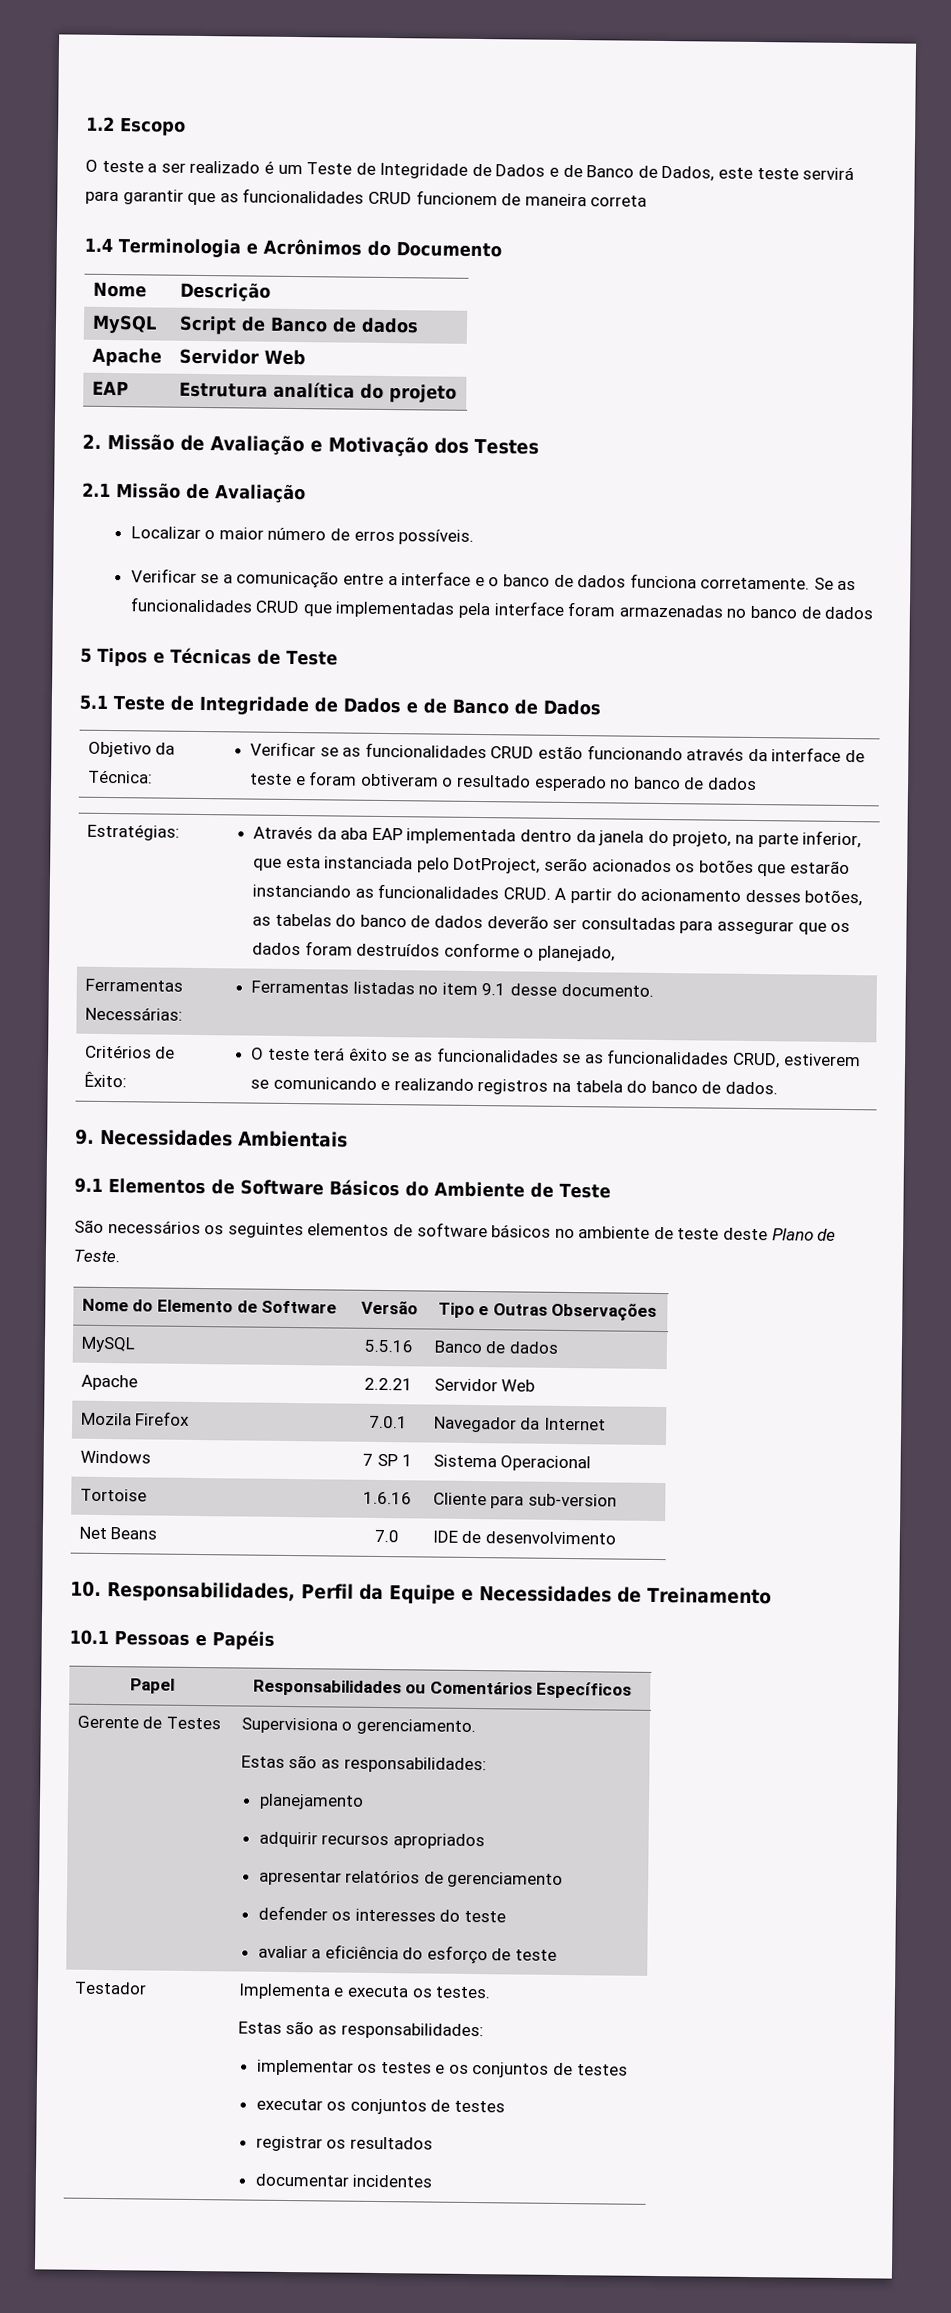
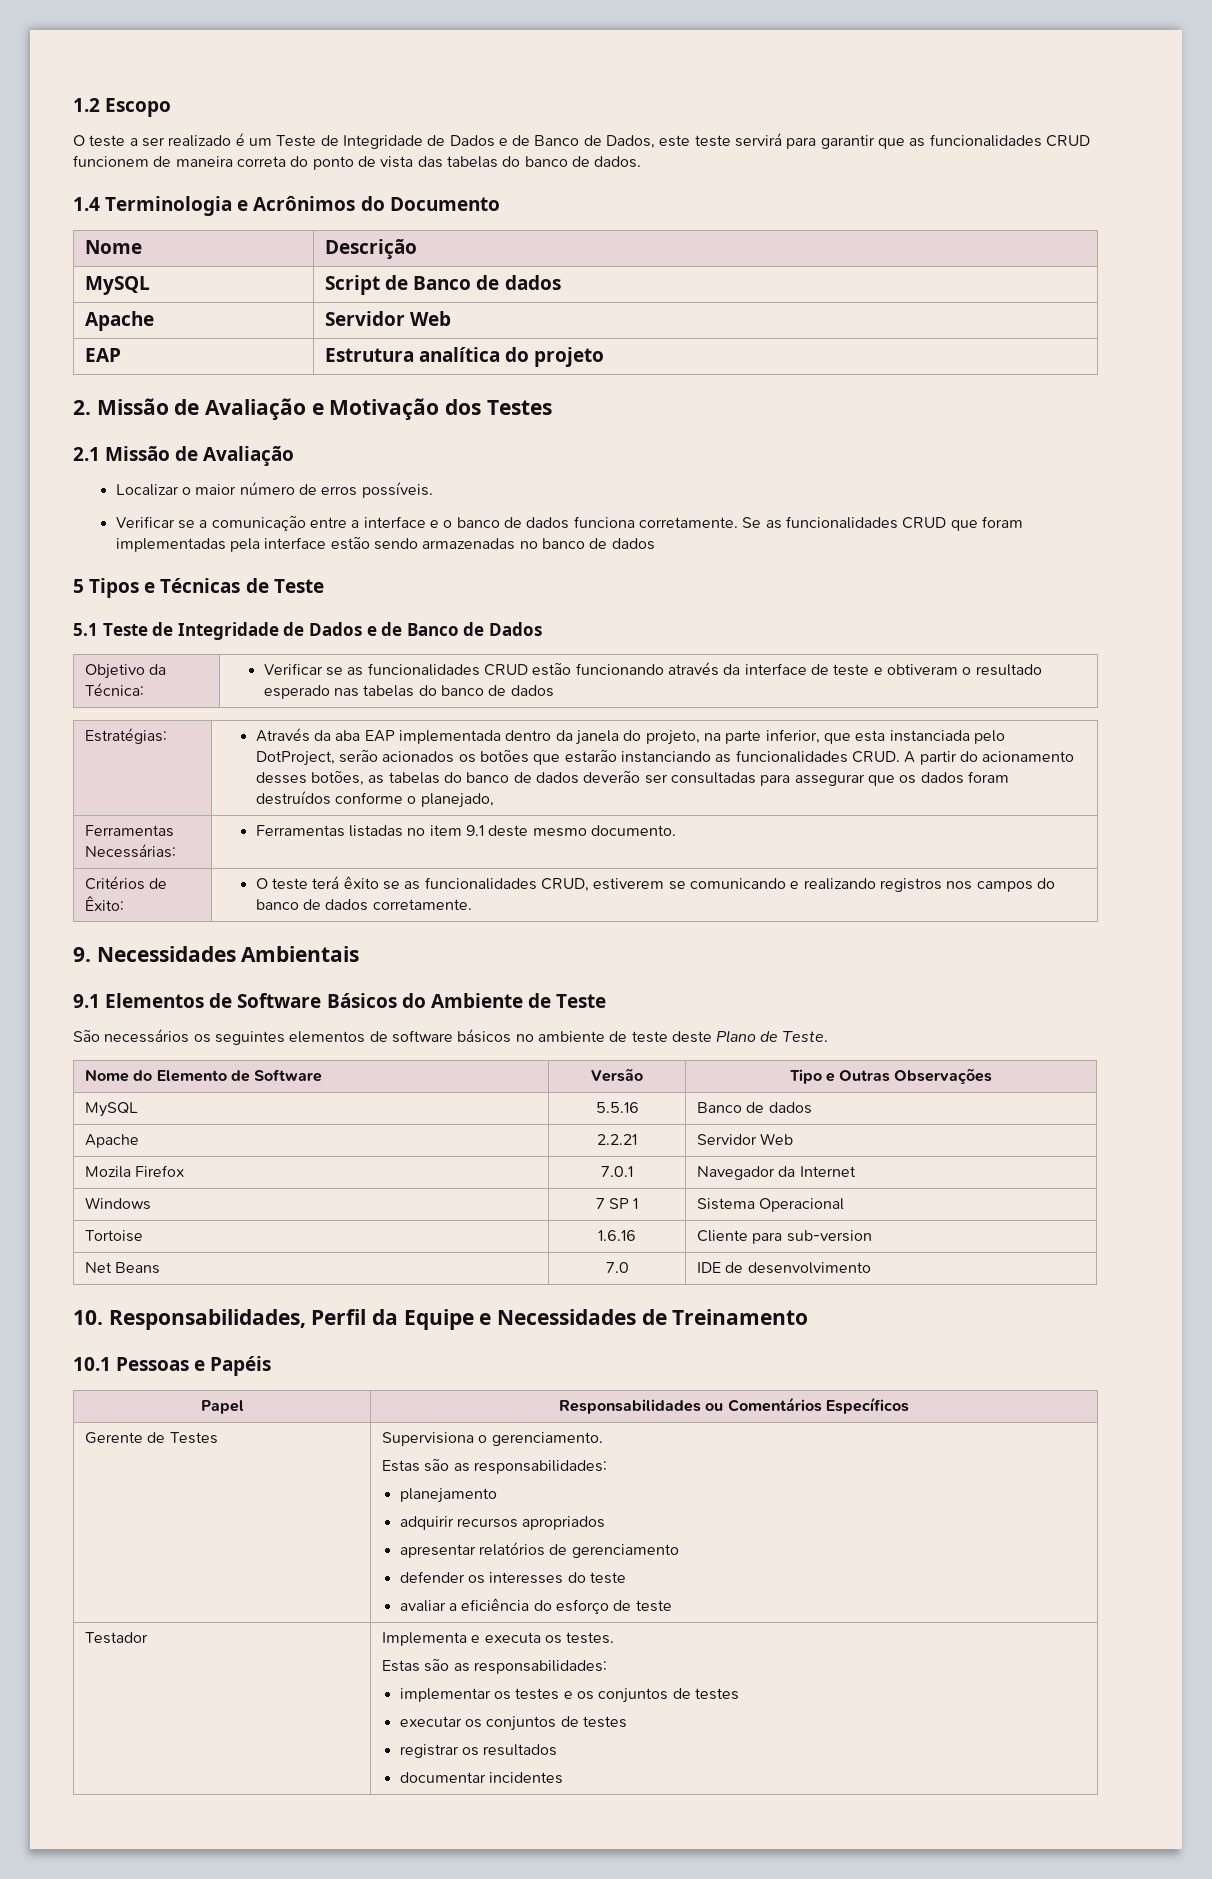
(648, 201) none -> [290,156,642,170] do ponto de vista das tabelas do banco de dados.
(332, 610) none -> [981,516,1023,528] foram
[567,601,617,617] foram -> [330,536,419,550] estão sendo
[309,771,358,786] foram -> (883, 671) none
[609,779,631,789] no -> [334,685,437,697] nas tabelas do
[510,983,558,996] desse -> [488,825,587,837] deste mesmo
[562,1049,730,1065] se as funcionalidades -> (537, 883) none
[552,1080,778,1095] na tabela do banco de dados. -> [946,878,1055,892] [255,899,472,911] nos campos do banco de dados corretamente.

